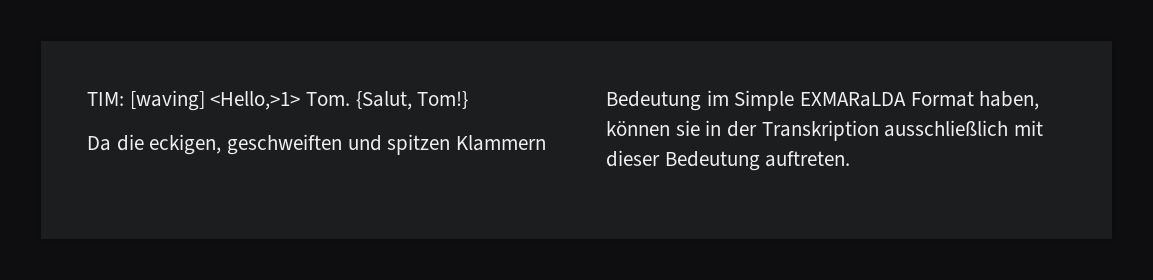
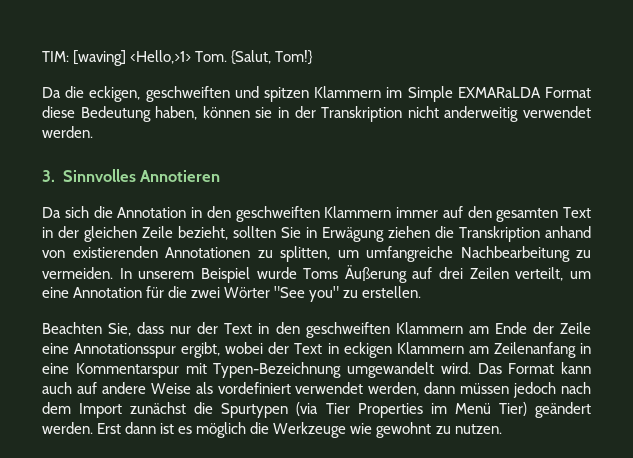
[606,91,701,111] Bedeutung -> (382, 92) none
(974, 99) none -> [42,106,151,122] diese Bedeutung
[884,120,1044,137] [606,150,851,171] ausschließlich mit dieser Bedeutung auftreten. -> [407,106,591,122] [42,126,93,138] [42,169,220,182] [42,206,591,222] [42,226,591,242] [42,246,591,262] [42,265,592,283] [42,286,422,302] [42,322,591,338] [42,342,592,358] [42,362,591,378] [42,382,592,398] [42,402,592,418] [42,422,502,438] nicht anderweitig verwendet werden. // 3. Sinnvolles Annotieren // Da sich die Annotation in den geschweiften Klammern immer auf den gesamten Text in der gleichen Zeile bezieht, sollten Sie in Erwägung ziehen die Transkription anhand von existierenden Annotationen zu splitten, um umfangreiche Nachbearbeitung zu vermeiden. In unserem Beispiel wurde Toms Äußerung auf drei Zeilen verteilt, um eine Annotation für die zwei Wörter "See you" zu erstellen. // Beachten Sie, dass nur der Text in den geschweiften Klammern am Ende der Zeile eine Annotationsspur ergibt, wobei der Text in eckigen Klammern am Zeilenanfang in eine Kommentarspur mit Typen-Bezeichnung umgewandelt wird. Das Format kann auch auf andere Weise als vordefiniert verwendet werden, dann müssen jedoch nach dem Import zunächst die Spurtypen (via Tier Properties im Menü Tier) geändert werden. Erst dann ist es möglich die Werkzeuge wie gewohnt zu nutzen.

